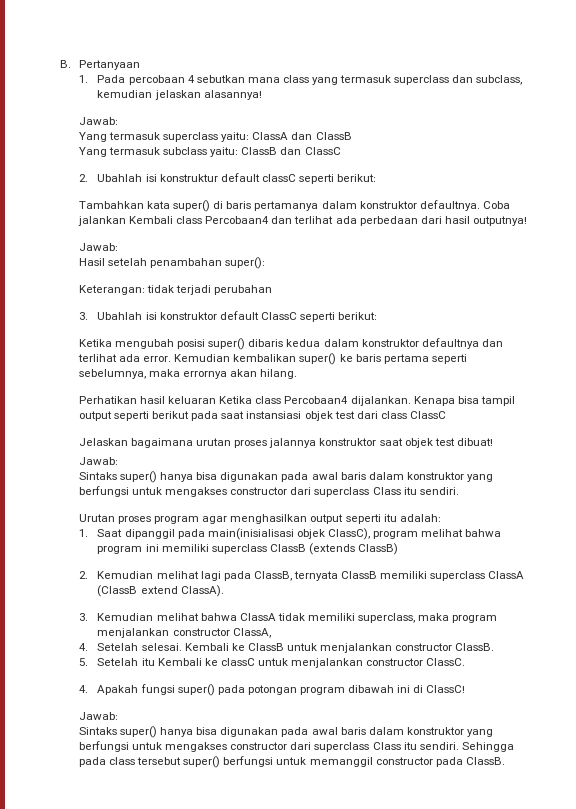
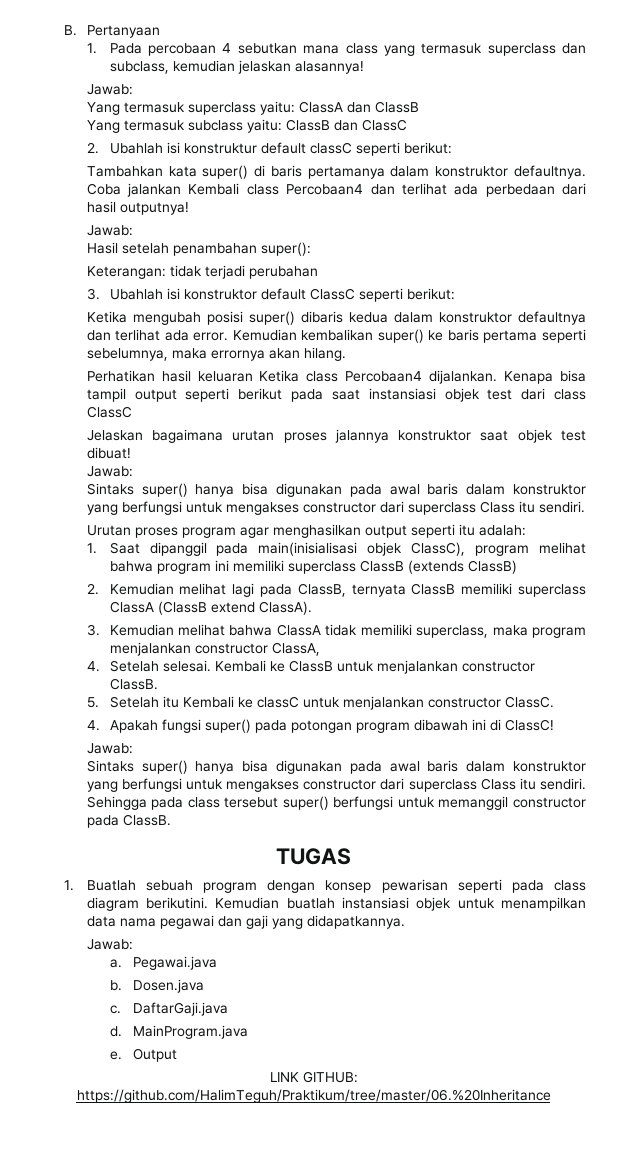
(505, 761) none -> [276,848,351,865] [63,879,587,893] [86,897,586,911] [86,915,405,929] [86,939,133,950] [109,956,217,970] [109,979,204,993] [109,1002,228,1016] [109,1025,248,1039] [109,1048,177,1062] [269,1071,358,1083] [76,1089,551,1103] // TUGAS // 1. Buatlah sebuah program dengan konsep pewarisan seperti pada class diagram berikutini. Kemudian buatlah instansiasi objek untuk menampilkan data nama pegawai dan gaji yang didapatkannya. // Jawab: // a. Pegawai.java // b. Dosen.java // c. DaftarGaji.java // d. MainProgram.java // e. Output // LINK GITHUB: https://github.com/HalimTeguh/Praktikum/tree/master/06.%20Inheritance

